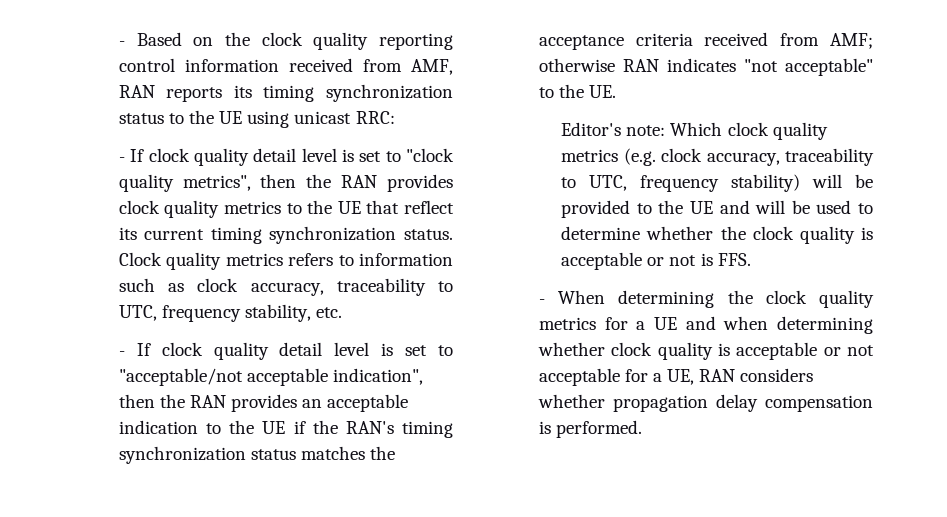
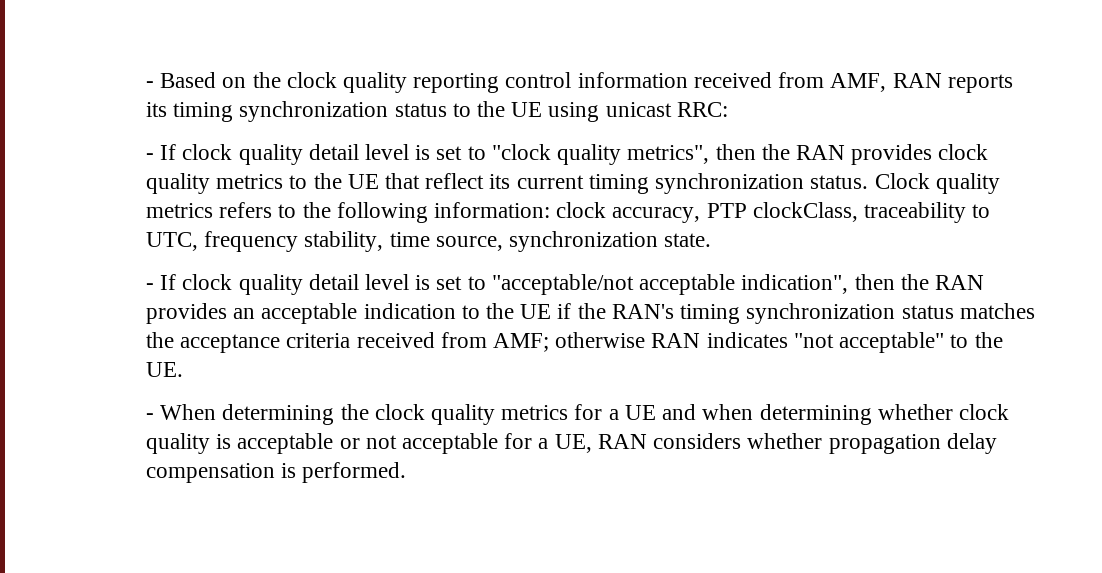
[359,253,454,266] [118,278,324,296] information such as clock accuracy, -> [302,202,858,223] the following information: clock accuracy, PTP clockClass,
[316,307,343,318] etc. -> [389,231,712,252] time source, synchronization state.
[561,122,828,140] [561,148,874,166] [561,174,873,192] [561,200,873,218] [561,226,873,244] [561,252,751,270] // Editor's note: Which clock quality metrics (e.g. clock accuracy, traceability to UTC, frequency stability) will be provided to the UE and will be used to determine whether the clock quality is acceptable or not is FFS. -> (183, 369) none

